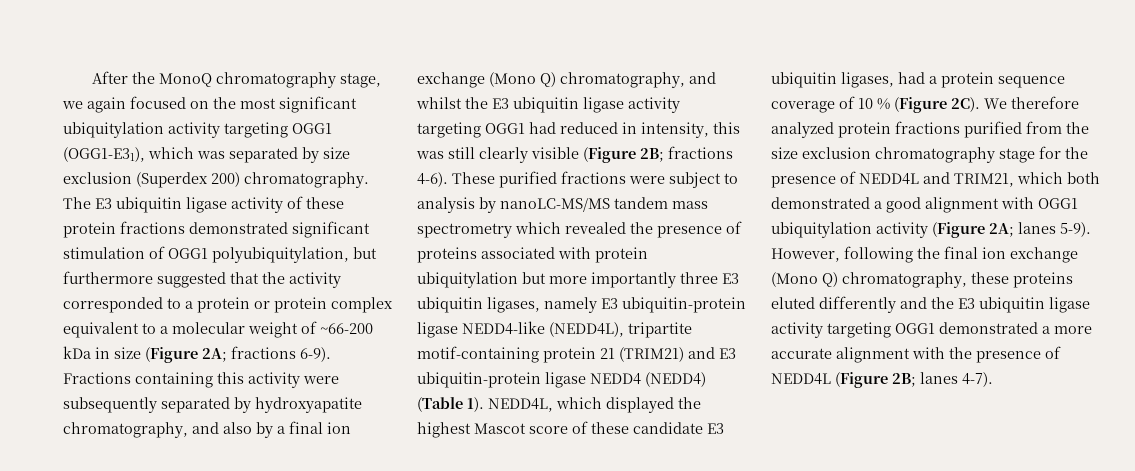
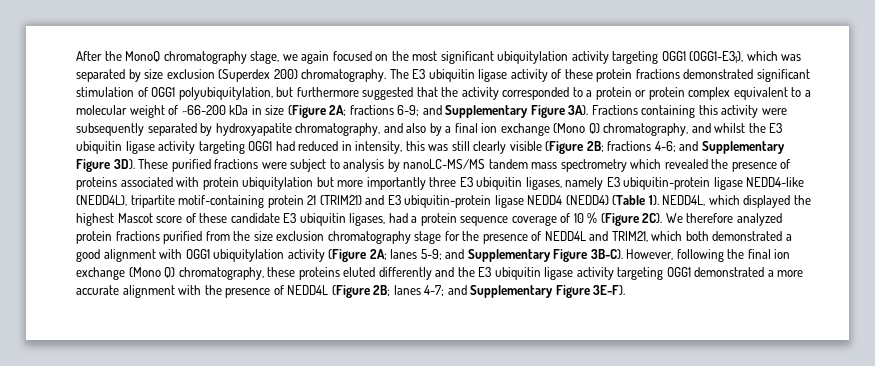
[300,347,331,362] 6-9). -> [397,105,589,118] 6-9; and Supplementary Figure 3A).
[417,172,448,187] 4-6). -> [654,141,785,154] [76,159,135,172] 4-6; and Supplementary Figure 3D).
[1060,222,1091,237] 5-9). -> [420,249,623,262] 5-9; and Supplementary Figure 3B-C).
[962,372,993,387] 4-7). -> [424,285,626,298] 4-7; and Supplementary Figure 3E-F).

